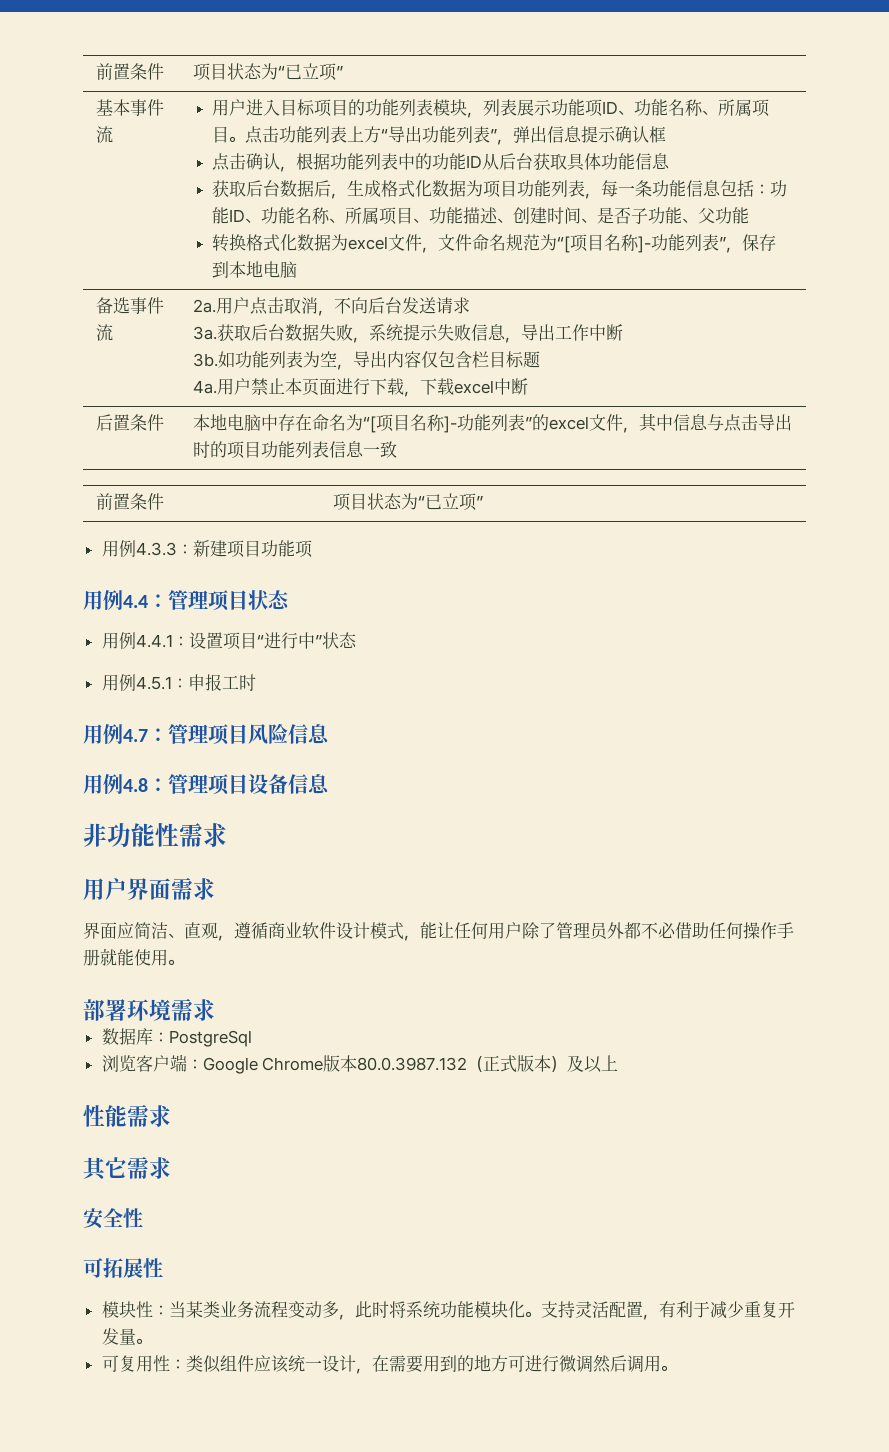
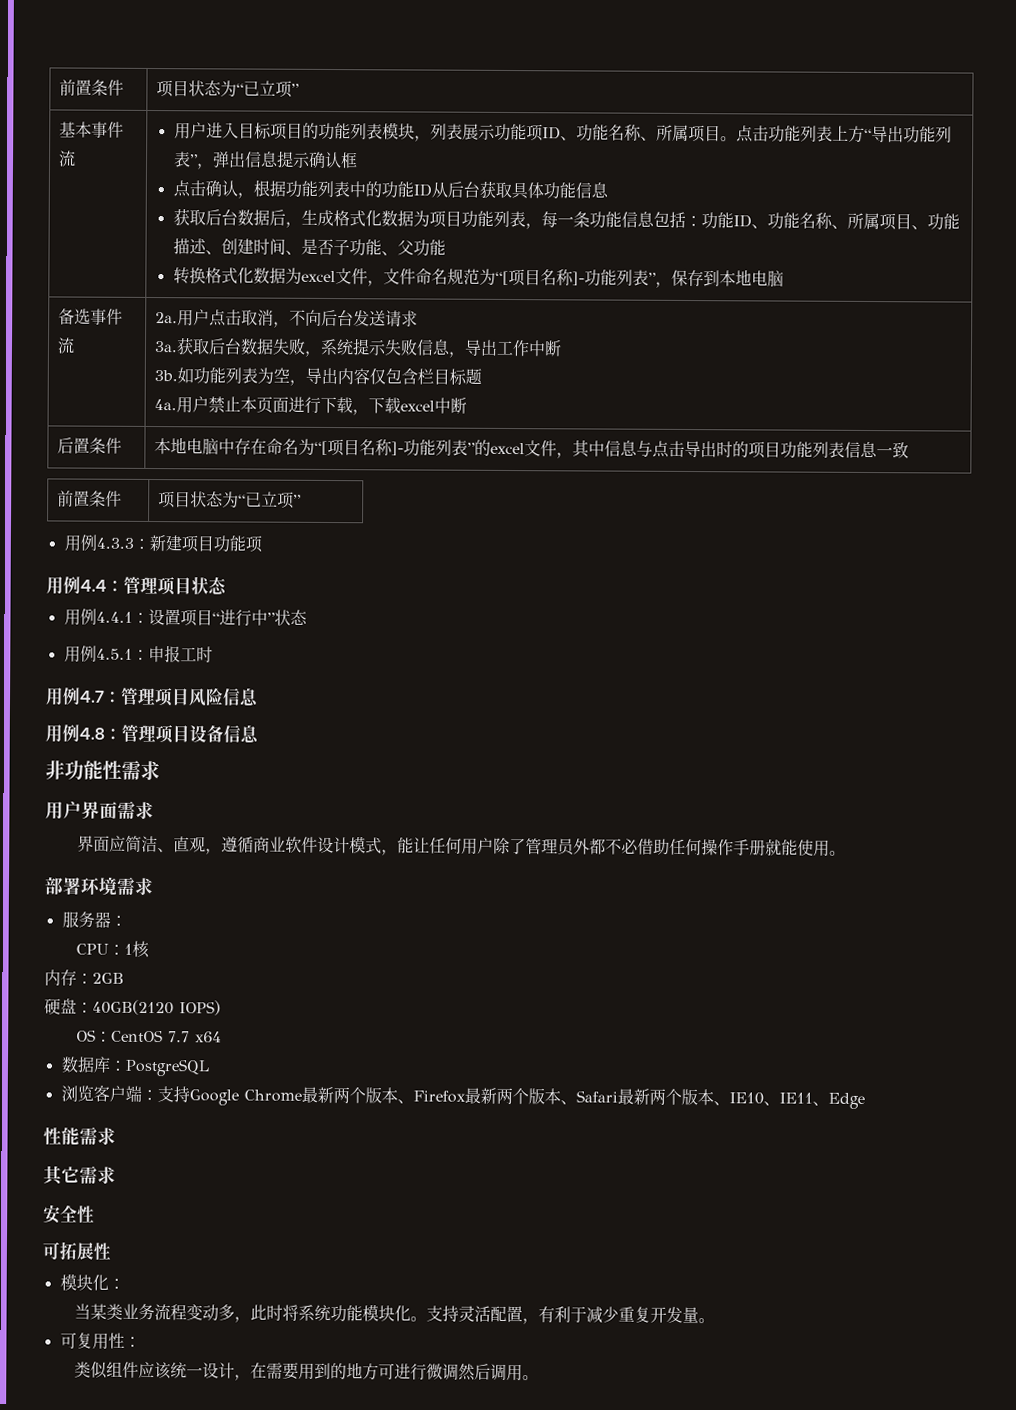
(215, 1010) none -> [61,911,127,928] [75,940,150,959] [44,969,124,986] [44,998,221,1016] [75,1029,222,1043] // 服务器： // CPU：1核 // 内存：2GB // 硬盘：40GB(2120 IOPS) // OS：CentOS 7.7 x64
[168,1030,252,1047] PostgreSql -> [124,1058,210,1077] PostgreSQL
(203, 1064) none -> [156,1086,190,1103] 支持
[323,1055,619,1073] 版本80.0.3987.132（正式版本）及以上 -> [300,1086,865,1109] 最新两个版本、Firefox最新两个版本、Safari最新两个版本、IE10、IE11、Edge
[135,1301,169,1318] 性： -> [91,1274,125,1291] 化： //
(186, 1364) none -> (141, 1341) //

